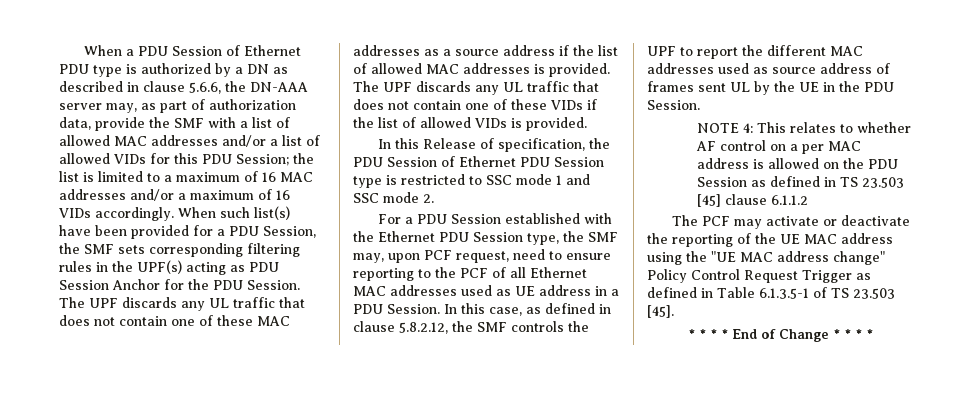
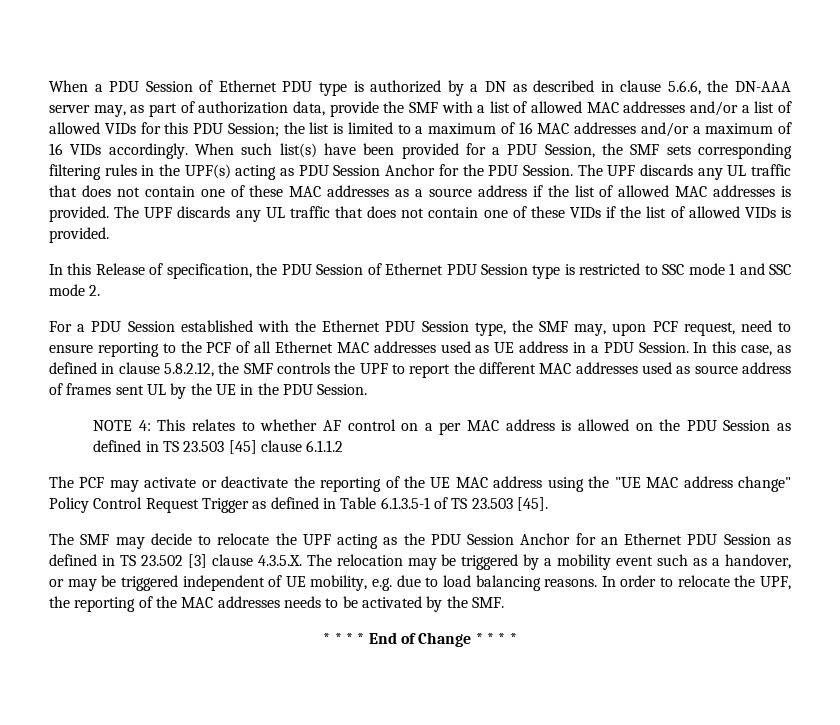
(674, 311) none -> [49,533,792,549] [49,554,791,570] [49,575,792,591] [49,596,504,612] // The SMF may decide to relocate the UPF acting as the PDU Session Anchor for an Ethernet PDU Session as defined in TS 23.502 [3] clause 4.3.5.X. The relocation may be triggered by a mobility event such as a handover, or may be triggered independent of UE mobility, e.g. due to load balancing reasons. In order to relocate the UPF, the reporting of the MAC addresses needs to be activated by the SMF.

